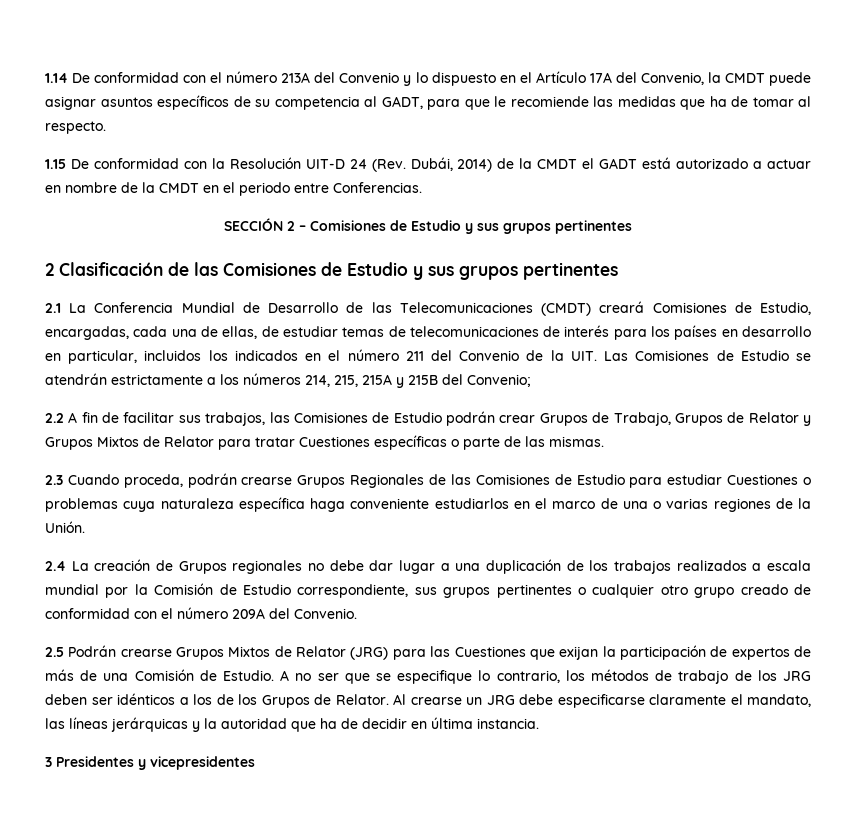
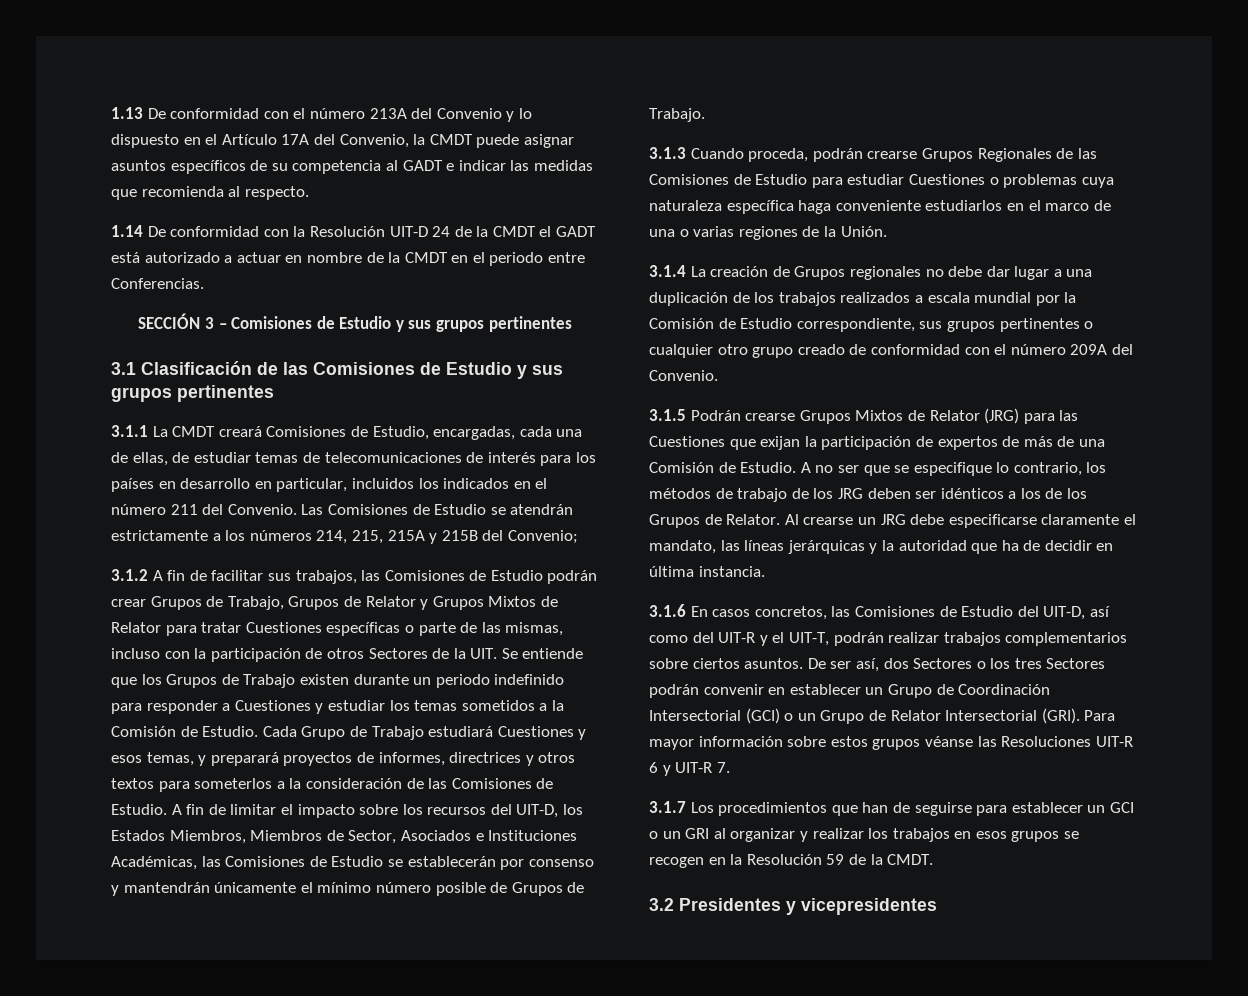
[45,73,68,83] 1.14 -> [111,107,143,119] 1.13
[381,96,794,110] GADT, para que le recomiende las medidas que ha de tomar -> [402,160,593,171] [111,186,224,200] GADT e indicar las medidas que recomienda
[45,159,66,169] 1.15 -> [111,225,143,237] 1.14
[371,157,493,172] (Rev. Dubái, 2014) -> (451, 231) none
[287,221,295,231] 2 -> [204,317,214,329] 3
[45,263,54,276] 2 -> [111,362,136,375] 3.1
[45,302,592,316] 2.1 La Conferencia Mundial de Desarrollo de las Telecomunicaciones (CMDT) -> [111,425,216,437] 3.1.1 La CMDT
[459,350,597,361] Convenio de la UIT. -> [227,504,297,515] Convenio.
[45,413,64,423] 2.2 -> [111,569,148,581] 3.1.2
[549,436,604,447] [45,475,63,485] mismas. // 2.3 -> [505,622,564,636] [111,648,584,662] [111,674,565,688] [111,700,564,714] [111,726,587,740] [111,752,576,766] [111,778,554,792] [111,804,584,818] [111,830,578,844] [111,856,594,870] [111,882,585,896] [649,108,705,122] [649,147,686,159] mismas, incluso con la participación de otros Sectores de la UIT. Se entiende que los Grupos de Trabajo existen durante un periodo indefinido para responder a Cuestiones y estudiar los temas sometidos a la Comisión de Estudio. Cada Grupo de Trabajo estudiará Cuestiones y esos temas, y preparará proyectos de informes, directrices y otros textos para someterlos a la consideración de las Comisiones de Estudio. A fin de limitar el impacto sobre los recursos del UIT-D, los Estados Miembros, Miembros de Sector, Asociados e Instituciones Académicas, las Comisiones de Estudio se establecerán por consenso y mantendrán únicamente el mínimo número posible de Grupos de Trabajo. // 3.1.3
[45,561,66,571] 2.4 -> [649,265,686,277] 3.1.4
[45,647,64,657] 2.5 -> [649,409,686,421] 3.1.5
[45,757,52,767] 3 -> [649,604,1110,620] [649,632,1128,646] [649,658,1106,672] [649,684,1051,698] [649,708,1116,724] [649,736,1133,750] [649,762,730,776] [649,801,1134,816] [649,828,1080,842] [649,854,934,868] [649,898,674,911] 3.1.6 En casos concretos, las Comisiones de Estudio del UIT-D, así como del UIT-R y el UIT-T, podrán realizar trabajos complementarios sobre ciertos asuntos. De ser así, dos Sectores o los tres Sectores podrán convenir en establecer un Grupo de Coordinación Intersectorial (GCI) o un Grupo de Relator Intersectorial (GRI). Para mayor información sobre estos grupos véanse las Resoluciones UIT-R 6 y UIT-R 7. // 3.1.7 Los procedimientos que han de seguirse para establecer un GCI o un GRI al organizar y realizar los trabajos en esos grupos se recogen en la Resolución 59 de la CMDT. // 3.2

